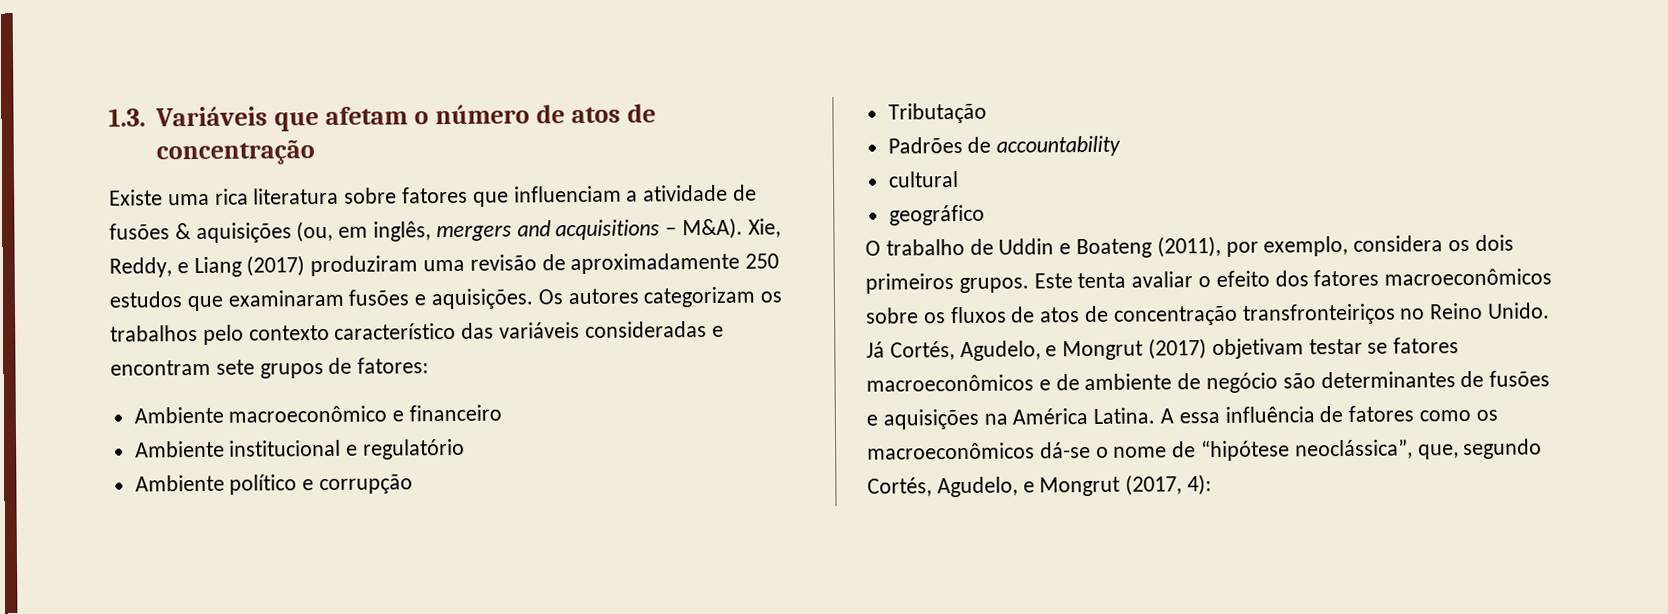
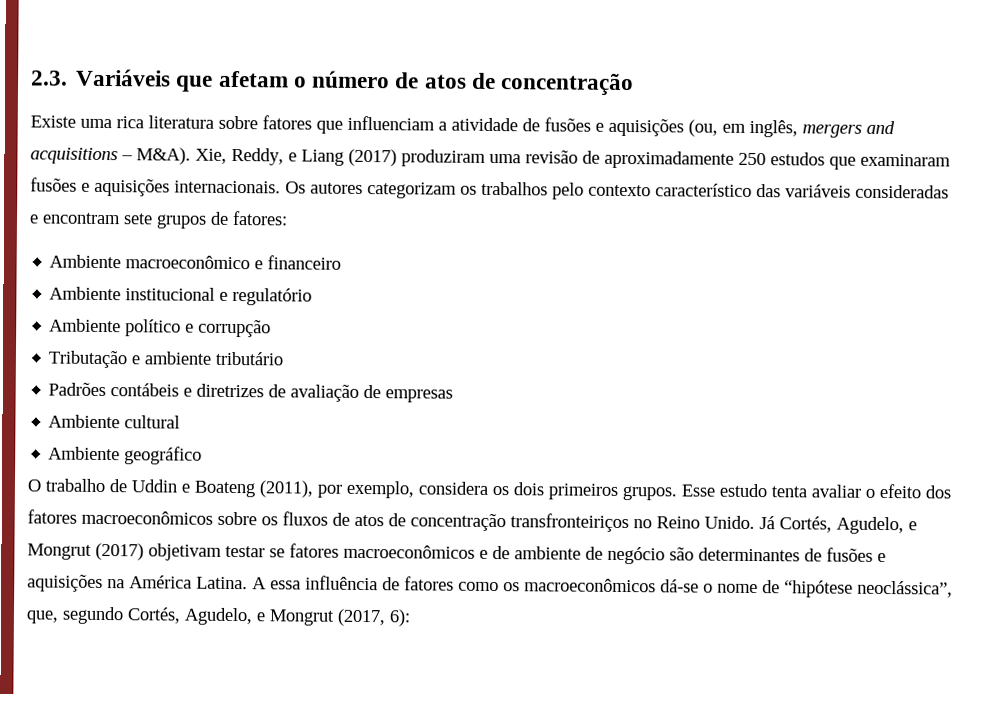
[108,108,146,127] 1.3. -> [31,70,68,86] 2.3.
[174,223,191,240] & -> [595,122,604,132] e
[431,288,535,310] aquisições. -> [94,178,281,197] aquisições internacionais.
[887,135,1122,157] // Padrões de accountability // -> [131,351,284,366] [48,382,454,403] [48,414,121,429] e ambiente tributário // Padrões contábeis e diretrizes de avaliação de empresas // Ambiente
(959, 179) none -> [48,446,121,461] Ambiente
[1033,273,1073,289] Este -> [681,483,767,498] Esse estudo
[1187,474,1213,496] 4): -> [389,609,411,627] 6):

